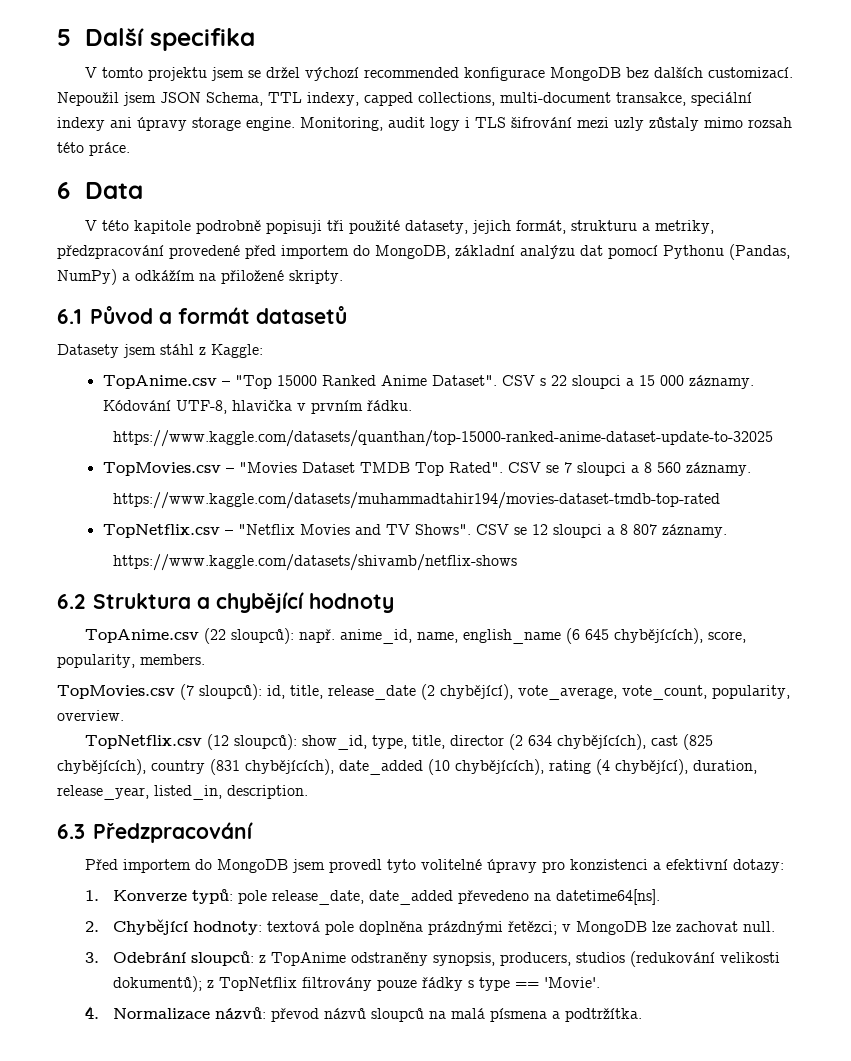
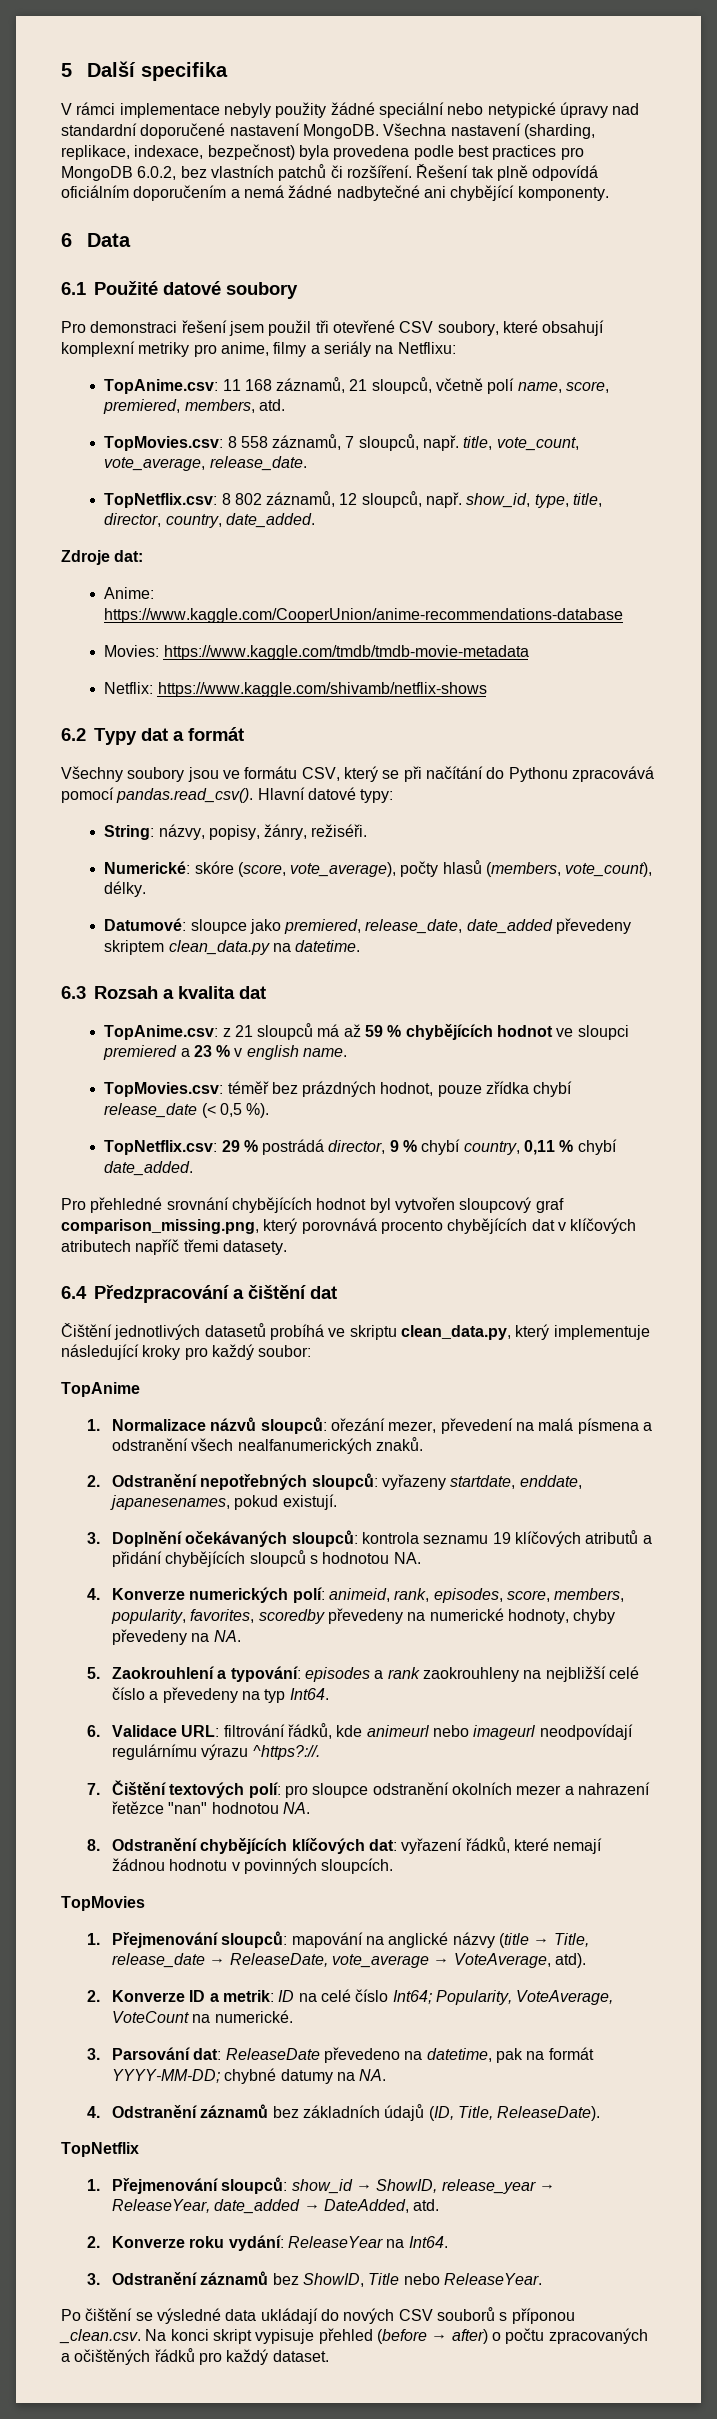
[101,67,793,81] [57,92,752,106] [57,117,792,131] [57,142,130,156] [57,182,144,199] [84,220,714,234] [57,244,790,260] [57,269,343,285] [57,306,347,324] [57,344,263,358] [102,375,754,389] [102,400,412,414] [113,430,774,447] [102,462,751,476] [113,492,721,509] [102,524,727,538] [113,554,518,571] [57,592,394,613] [84,628,746,644] [57,654,205,668] [57,684,790,700] [57,710,124,721] [84,734,713,750] [57,759,757,775] [57,785,308,800] [57,822,253,843] [84,859,784,873] [85,889,661,905] [85,919,776,935] [85,951,781,967] [113,976,601,992] [85,1006,643,1022] tomto projektu jsem se držel výchozí recommended konfigurace MongoDB bez dalších customizací. Nepoužil jsem JSON Schema, TTL indexy, capped collections, multi-document transakce, speciální indexy ani úpravy storage engine. Monitoring, audit logy i TLS šifrování mezi uzly zůstaly mimo rozsah této práce. // 6 Data // V této kapitole podrobně popisuji tři použité datasety, jejich formát, strukturu a metriky, předzpracování provedené před importem do MongoDB, základní analýzu dat pomocí Pythonu (Pandas, NumPy) a odkážím na přiložené skripty. // 6.1 Původ a formát datasetů // Datasety jsem stáhl z Kaggle: // TopAnime.csv – "Top 15000 Ranked Anime Dataset". CSV s 22 sloupci a 15 000 záznamy. Kódování UTF-8, hlavička v prvním řádku. // https://www.kaggle.com/datasets/quanthan/top-15000-ranked-anime-dataset-update-to-32025 // TopMovies.csv – "Movies Dataset TMDB Top Rated". CSV se 7 sloupci a 8 560 záznamy. // https://www.kaggle.com/datasets/muhammadtahir194/movies-dataset-tmdb-top-rated // TopNetflix.csv – "Netflix Movies and TV Shows". CSV se 12 sloupci a 8 807 záznamy. // https://www.kaggle.com/datasets/shivamb/netflix-shows // 6.2 Struktura a chybějící hodnoty // TopAnime.csv (22 sloupců): např. anime_id, name, english_name (6 645 chybějících), score, popularity, members. // TopMovies.csv (7 sloupců): id, title, release_date (2 chybějící), vote_average, vote_count, popularity, overview. // TopNetflix.csv (12 sloupců): show_id, type, title, director (2 634 chybějících), cast (825 chybějících), country (831 chybějících), date_added (10 chybějících), rating (4 chybějící), duration, release_year, listed_in, description. // 6.3 Předzpracování // Před importem do MongoDB jsem provedl tyto volitelné úpravy pro konzistenci a efektivní dotazy: // 1. Konverze typů: pole release_date, date_added převedeno na datetime64[ns]. // 2. Chybějící hodnoty: textová pole doplněna prázdnými řetězci; v MongoDB lze zachovat null. // 3. Odebrání sloupců: z TopAnime odstraněny synopsis, producers, studios (redukování velikosti dokumentů); z TopNetflix filtrovány pouze řádky s type == 'Movie'. // 4. Normalizace názvů: převod názvů sloupců na malá písmena a podtržítka. -> [76,102,640,118] [61,123,595,139] [61,144,584,160] [61,164,599,181] [61,185,609,201] [61,233,131,247] [61,281,298,299] [61,320,605,336] [61,341,456,357] [104,377,610,394] [103,399,285,414] [104,434,579,451] [104,456,307,471] [104,491,603,508] [104,513,315,528] [61,550,144,565] [104,587,155,599] [104,608,624,623] [104,645,529,660] [104,682,487,697] [61,727,244,745] [61,766,654,782] [61,787,394,803] [104,824,368,840] [104,860,653,877] [104,881,147,897] [104,918,632,934] [104,940,361,955] [61,986,266,999] [104,1023,629,1040] [103,1045,348,1060] [104,1081,573,1097] [104,1103,270,1118] [104,1139,617,1155] [104,1161,194,1176] [61,1197,564,1213] [61,1218,637,1234] [61,1239,287,1255] [61,1285,337,1303] [61,1323,650,1340] [61,1344,312,1360] [61,1382,140,1397] [86,1417,653,1434] [112,1437,424,1454] [86,1473,582,1490] [110,1494,337,1510] [86,1530,652,1547] [112,1550,421,1567] [86,1587,625,1603] [111,1608,616,1624] [112,1629,241,1645] [86,1666,640,1682] [112,1687,329,1703] [86,1723,633,1740] [112,1744,320,1760] [86,1780,651,1798] [112,1801,311,1814] [86,1837,603,1854] [112,1858,394,1874] [61,1896,145,1911] [86,1931,589,1948] [112,1953,587,1968] [86,1989,614,2005] [112,2010,293,2023] [86,2047,594,2063] [112,2068,387,2084] [86,2104,601,2121] [61,2142,139,2157] [86,2177,556,2194] [112,2199,440,2214] [86,2235,448,2251] [86,2271,543,2287] [61,2307,575,2324] [59,2328,648,2344] [61,2348,329,2365] rámci implementace nebyly použity žádné speciální nebo netypické úpravy nad standardní doporučené nastavení MongoDB. Všechna nastavení (sharding, replikace, indexace, bezpečnost) byla provedena podle best practices pro MongoDB 6.0.2, bez vlastních patchů či rozšíření. Řešení tak plně odpovídá oficiálním doporučením a nemá žádné nadbytečné ani chybějící komponenty. // 6 Data // 6.1 Použité datové soubory // Pro demonstraci řešení jsem použil tři otevřené CSV soubory, které obsahují komplexní metriky pro anime, filmy a seriály na Netflixu: // TopAnime.csv: 11 168 záznamů, 21 sloupců, včetně polí name, score, premiered, members, atd. // TopMovies.csv: 8 558 záznamů, 7 sloupců, např. title, vote_count, vote_average, release_date. // TopNetflix.csv: 8 802 záznamů, 12 sloupců, např. show_id, type, title, director, country, date_added. // Zdroje dat: // Anime: https://www.kaggle.com/CooperUnion/anime-recommendations-database // Movies: https://www.kaggle.com/tmdb/tmdb-movie-metadata // Netflix: https://www.kaggle.com/shivamb/netflix-shows // 6.2 Typy dat a formát // Všechny soubory jsou ve formátu CSV, který se při načítání do Pythonu zpracovává pomocí pandas.read_csv(). Hlavní datové typy: // String: názvy, popisy, žánry, režiséři. // Numerické: skóre (score, vote_average), počty hlasů (members, vote_count), délky. // Datumové: sloupce jako premiered, release_date, date_added převedeny skriptem clean_data.py na datetime. // 6.3 Rozsah a kvalita dat // TopAnime.csv: z 21 sloupců má až 59 % chybějících hodnot ve sloupci premiered a 23 % v english name. // TopMovies.csv: téměř bez prázdných hodnot, pouze zřídka chybí release_date (< 0,5 %). // TopNetflix.csv: 29 % postrádá director, 9 % chybí country, 0,11 % chybí date_added. // Pro přehledné srovnání chybějících hodnot byl vytvořen sloupcový graf comparison_missing.png, který porovnává procento chybějících dat v klíčových atributech napříč třemi datasety. // 6.4 Předzpracování a čištění dat // Čištění jednotlivých datasetů probíhá ve skriptu clean_data.py, který implementuje následující kroky pro každý soubor: // TopAnime // 1. Normalizace názvů sloupců: ořezání mezer, převedení na malá písmena a odstranění všech nealfanumerických znaků. // 2. Odstranění nepotřebných sloupců: vyřazeny startdate, enddate, japanesenames, pokud existují. // 3. Doplnění očekávaných sloupců: kontrola seznamu 19 klíčových atributů a přidání chybějících sloupců s hodnotou NA. // 4. Konverze numerických polí: animeid, rank, episodes, score, members, popularity, favorites, scoredby převedeny na numerické hodnoty, chyby převedeny na NA. // 5. Zaokrouhlení a typování: episodes a rank zaokrouhleny na nejbližší celé číslo a převedeny na typ Int64. // 6. Validace URL: filtrování řádků, kde animeurl nebo imageurl neodpovídají regulárnímu výrazu ^https?://. // 7. Čištění textových polí: pro sloupce odstranění okolních mezer a nahrazení řetězce "nan" hodnotou NA. // 8. Odstranění chybějících klíčových dat: vyřazení řádků, které nemají žádnou hodnotu v povinných sloupcích. // TopMovies // 1. Přejmenování sloupců: mapování na anglické názvy (title → Title, release_date → ReleaseDate, vote_average → VoteAverage, atd). // 2. Konverze ID a metrik: ID na celé číslo Int64; Popularity, VoteAverage, VoteCount na numerické. // 3. Parsování dat: ReleaseDate převedeno na datetime, pak na formát YYYY-MM-DD; chybné datumy na NA. // 4. Odstranění záznamů bez základních údajů (ID, Title, ReleaseDate). // TopNetflix // 1. Přejmenování sloupců: show_id → ShowID, release_year → ReleaseYear, date_added → DateAdded, atd. // 2. Konverze roku vydání: ReleaseYear na Int64. // 3. Odstranění záznamů bez ShowID, Title nebo ReleaseYear. // Po čištění se výsledné data ukládají do nových CSV souborů s příponou _clean.csv. Na konci skript vypisuje přehled (before → after) o počtu zpracovaných a očištěných řádků pro každý dataset.

